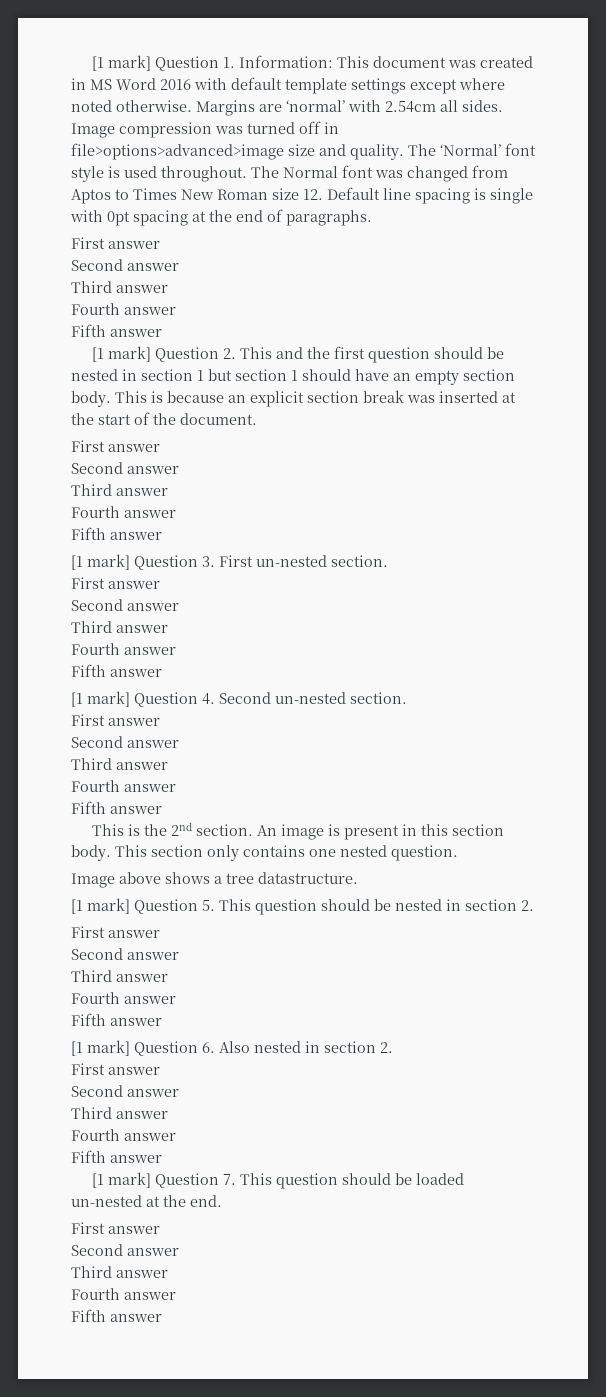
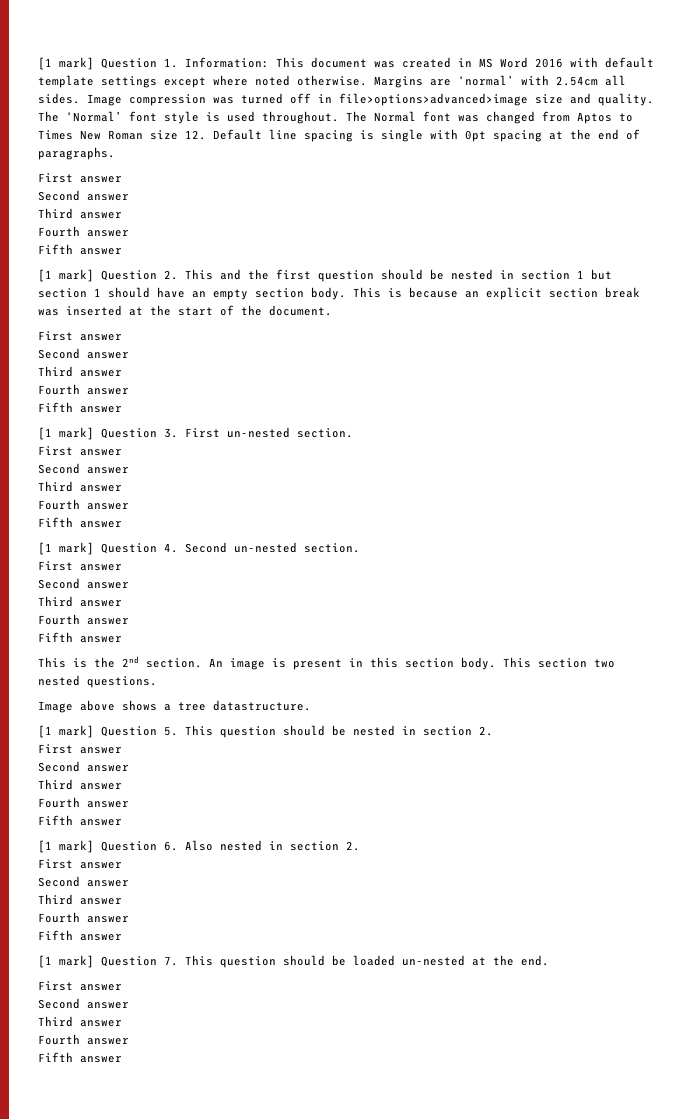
[207,845,458,861] only contains one nested question. -> [594,659,615,668] [38,675,157,688] two nested questions.

